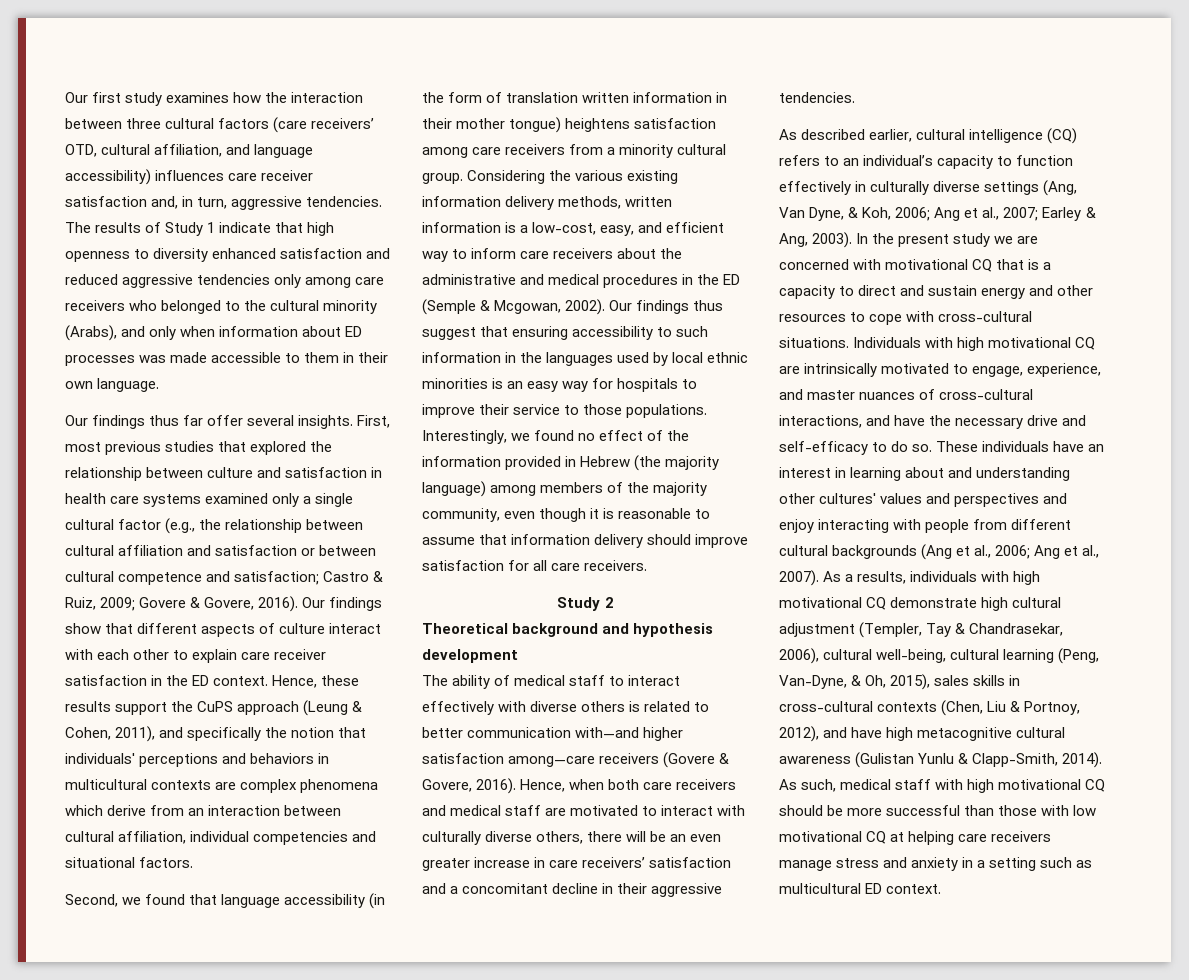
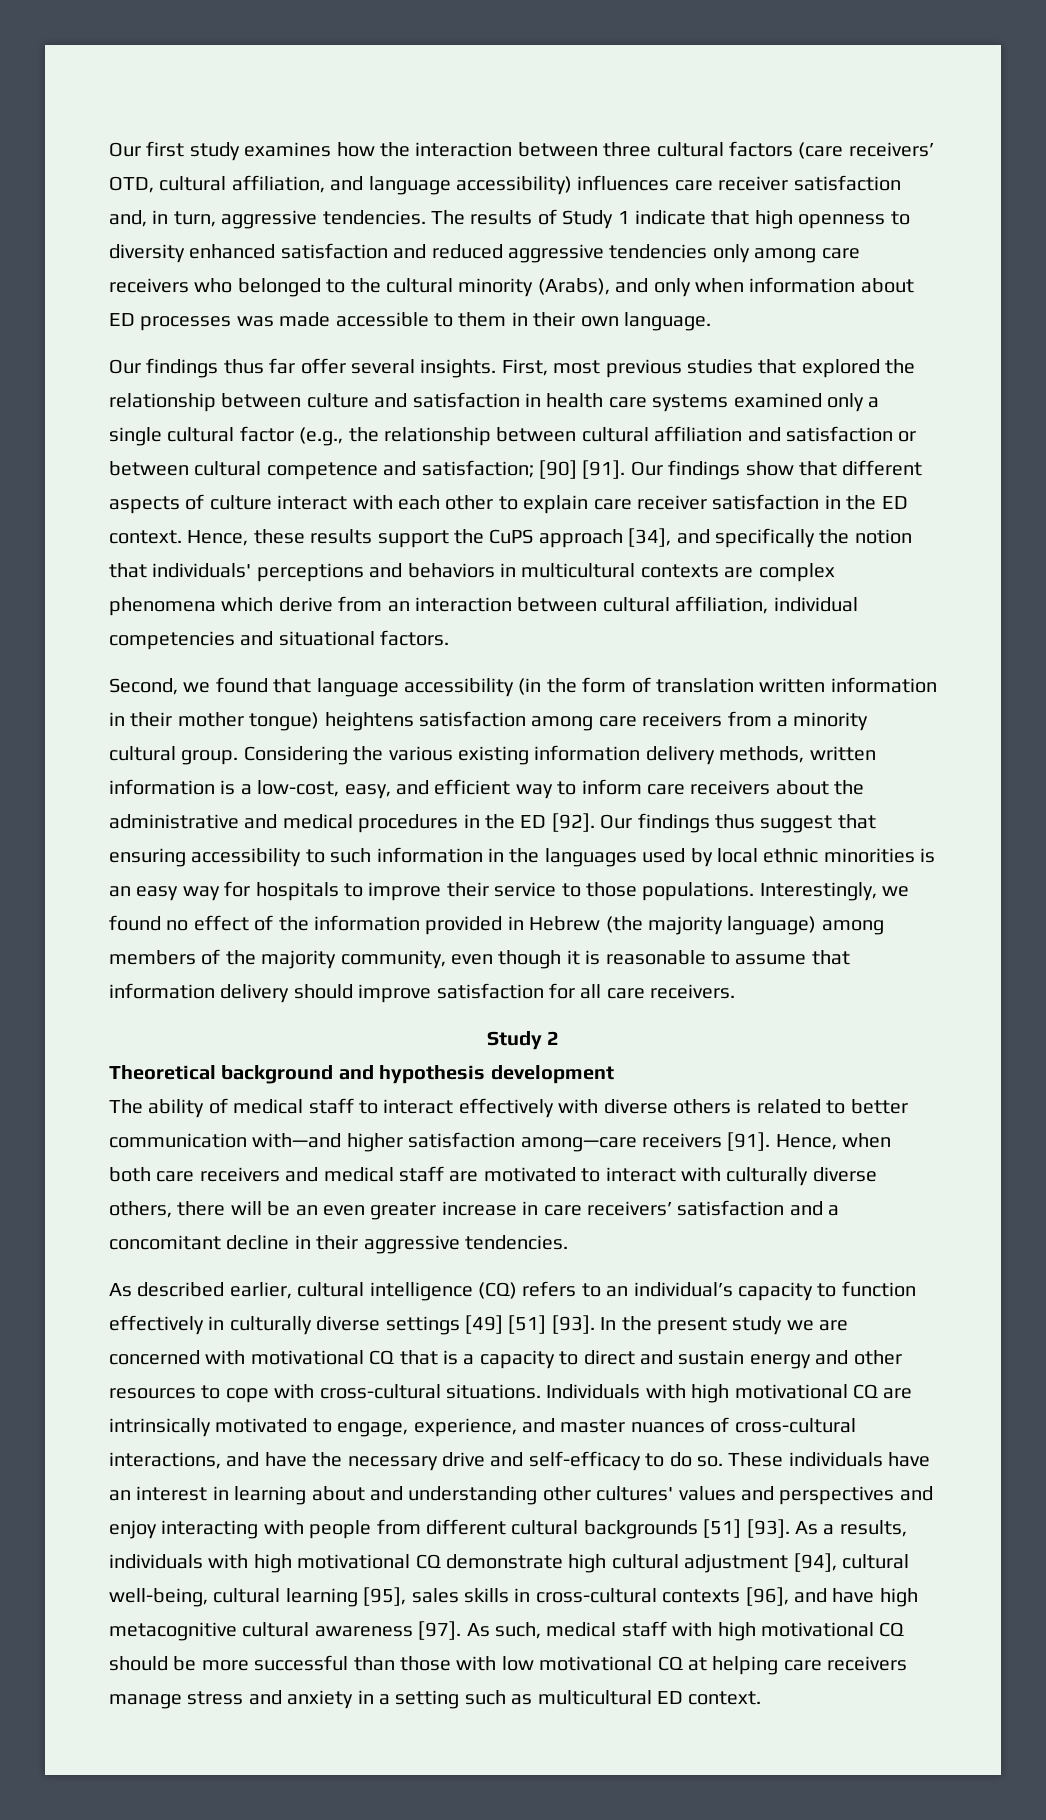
[323,571,384,582] [65,596,299,612] Castro & Ruiz, 2009; Govere & Govere, 2016). -> [539,460,626,479] [90] [91].
[303,700,363,716] [65,726,156,742] (Leung & Cohen, 2011), -> [628,528,672,547] [34],
[422,299,606,315] (Semple & Mcgowan, 2002). -> [551,813,595,832] [92].
[663,752,730,768] [422,778,517,794] (Govere & Govere, 2016). -> [727,1132,771,1151] [91].
[1043,180,1078,196] [779,207,1096,221] [779,232,853,248] (Ang, Van Dyne, & Koh, 2006; Ang et al., 2007; Earley & Ang, 2003). -> [465,1315,595,1334] [49] [51] [93].
[921,544,1100,560] [779,570,819,586] (Ang et al., 2006; Ang et al., 2007). -> [703,1519,790,1538] [51] [93].
[859,622,1064,638] [779,648,1100,664] [779,674,931,690] (Templer, Tay & Chandrasekar, 2006), cultural well-being, cultural learning (Peng, Van-Dyne, & Oh, 2015), -> [793,1553,909,1572] [109,1587,407,1607] [94], cultural well-being, cultural learning [95],
[941,700,1081,716] [779,726,819,742] (Chen, Liu & Portnoy, 2012), -> [745,1587,789,1606] [96],
[855,752,1103,768] (Gulistan Yunlu & Clapp-Smith, 2014). -> [418,1621,462,1640] [97].

